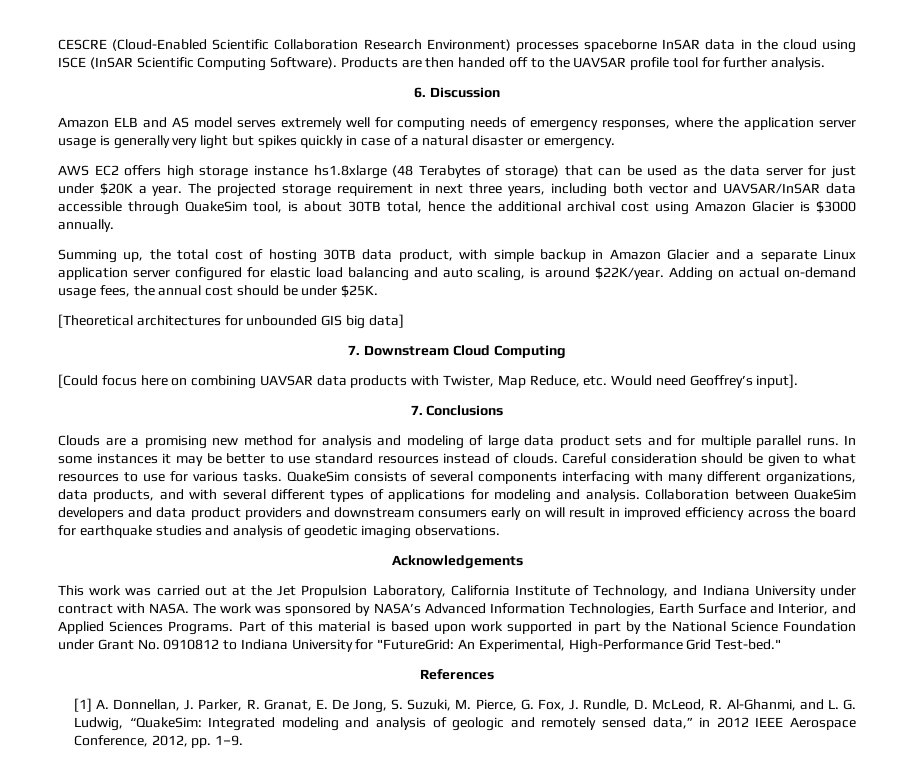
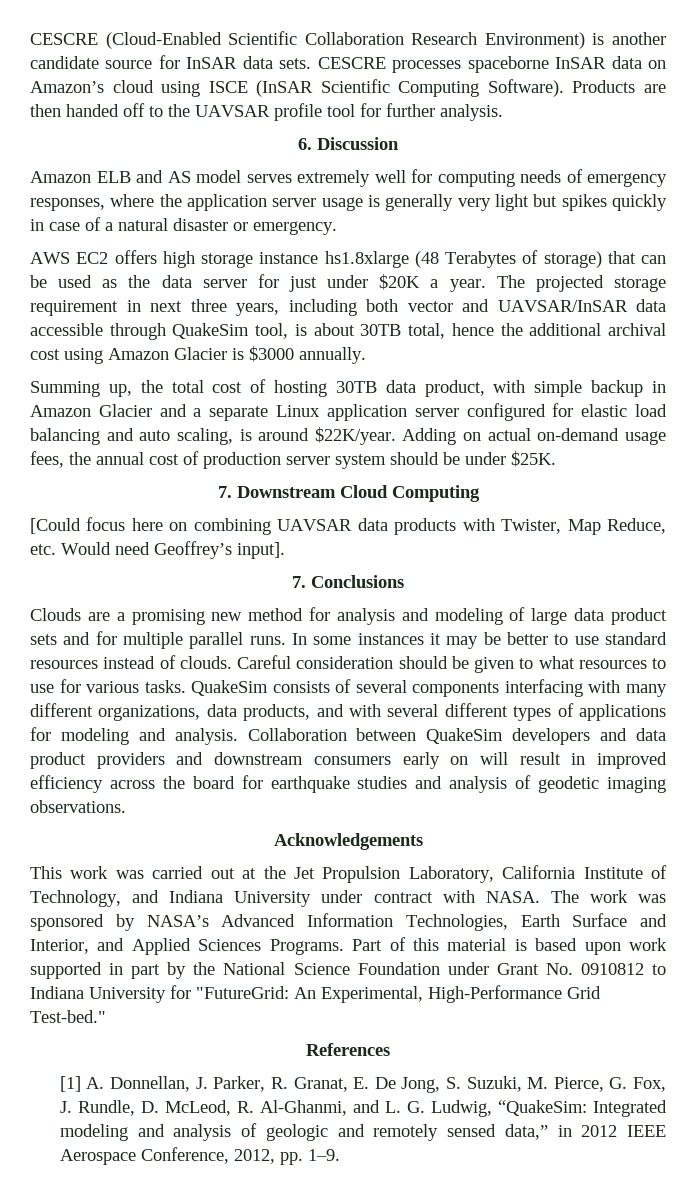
(511, 45) none -> [592,32,666,45] [30,55,386,69] is another candidate source for InSAR data sets. CESCRE
[740,39,778,50] in the -> [648,60,667,69] [30,81,104,93] on Amazon’s
(234, 291) none -> [183,451,386,469] of production server system
[58,314,404,329] // [Theoretical architectures for unbounded GIS big data] -> (556, 459) none

